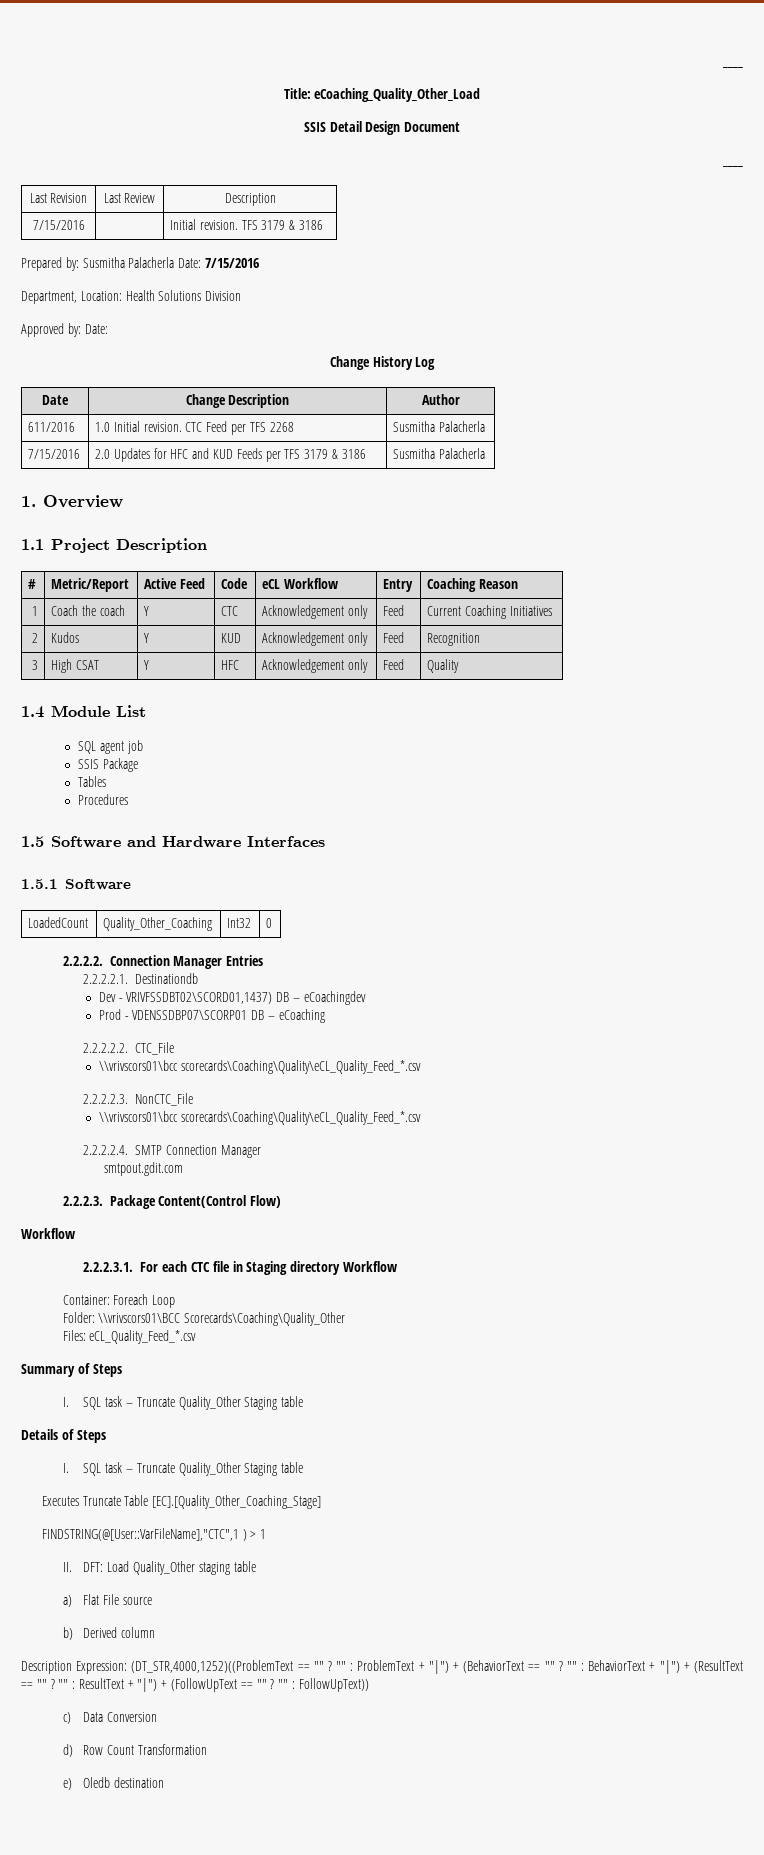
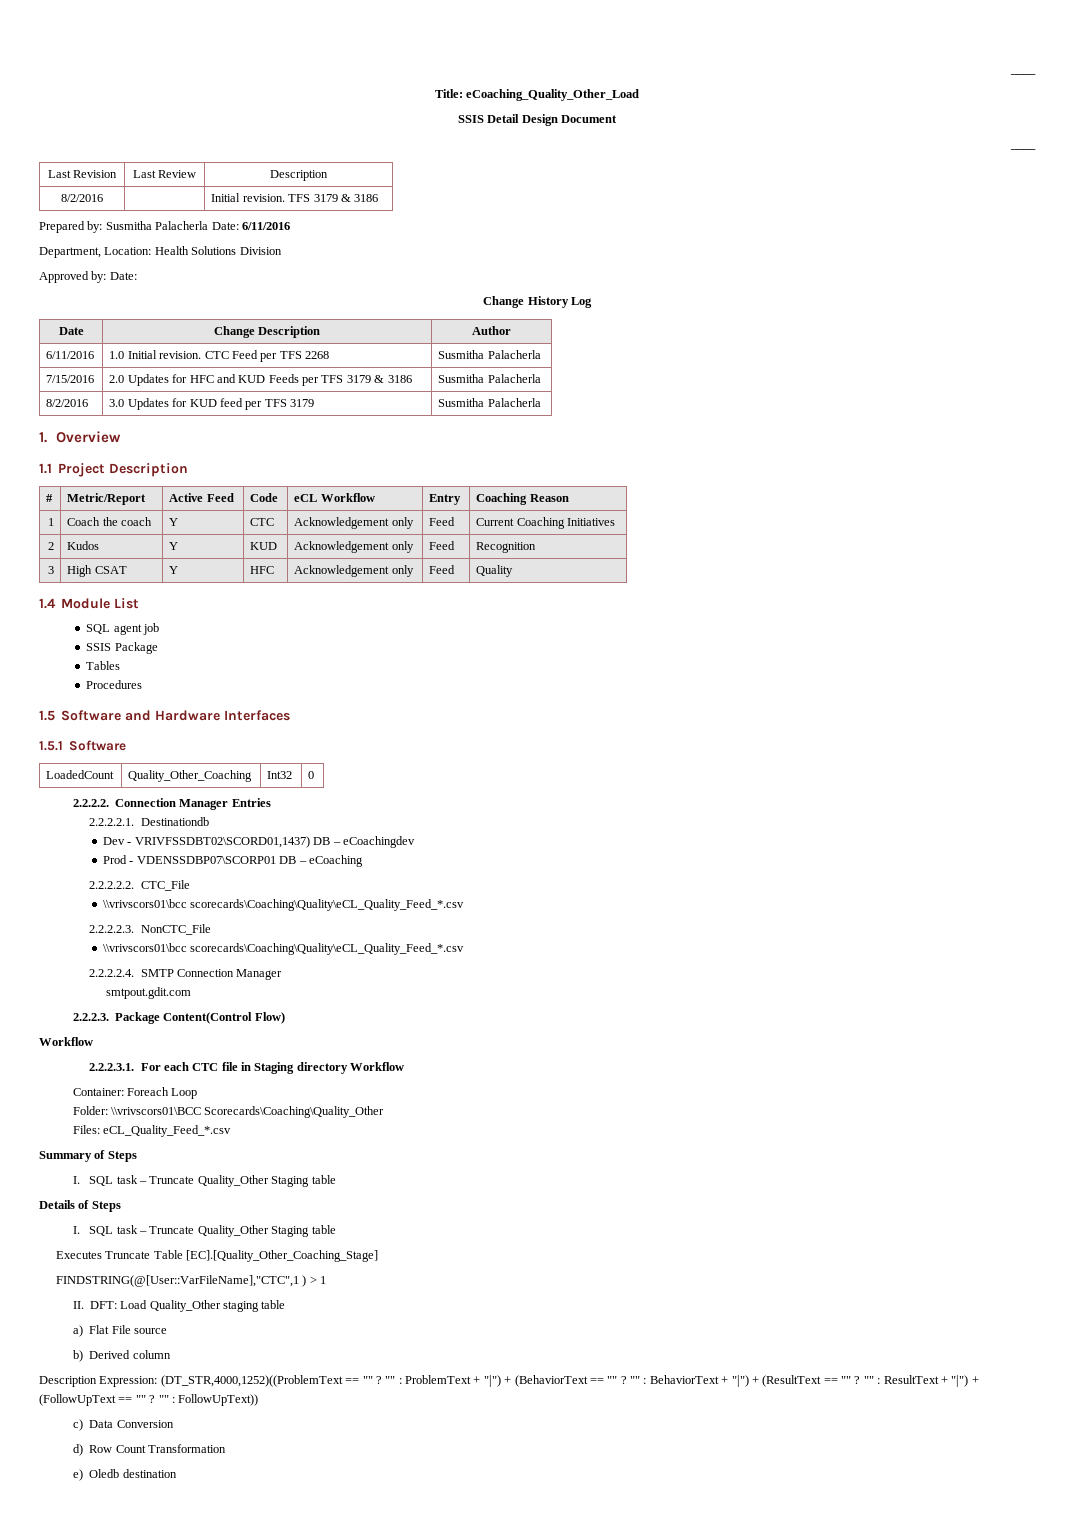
[32,220,85,230] 7/15/2016 -> [61,194,103,202] 8/2/2016
[204,258,259,268] 7/15/2016 -> [241,222,290,230] 6/11/2016
[28,422,76,432] 611/2016 -> [46,351,95,359] 6/11/2016
(485, 453) none -> [46,399,89,407] [109,398,315,410] [438,398,541,407] // 8/2/2016 | 3.0 Updates for KUD feed per TFS 3179 | Susmitha Palacherla

